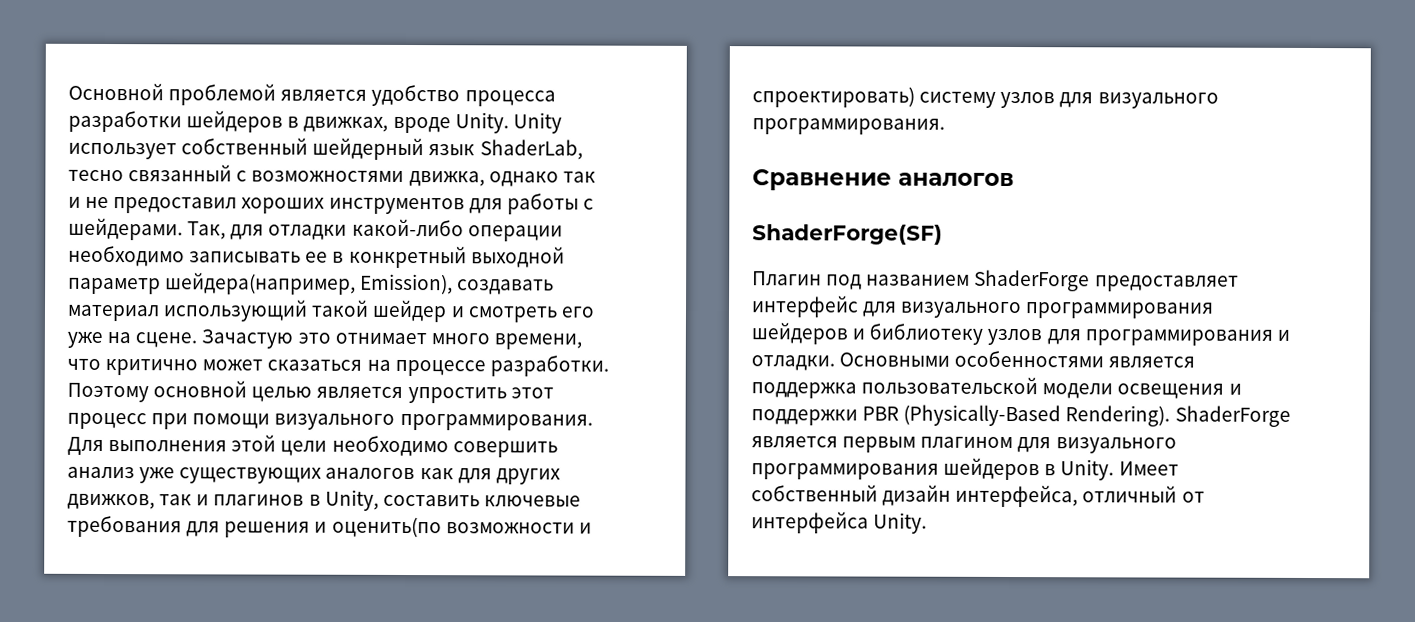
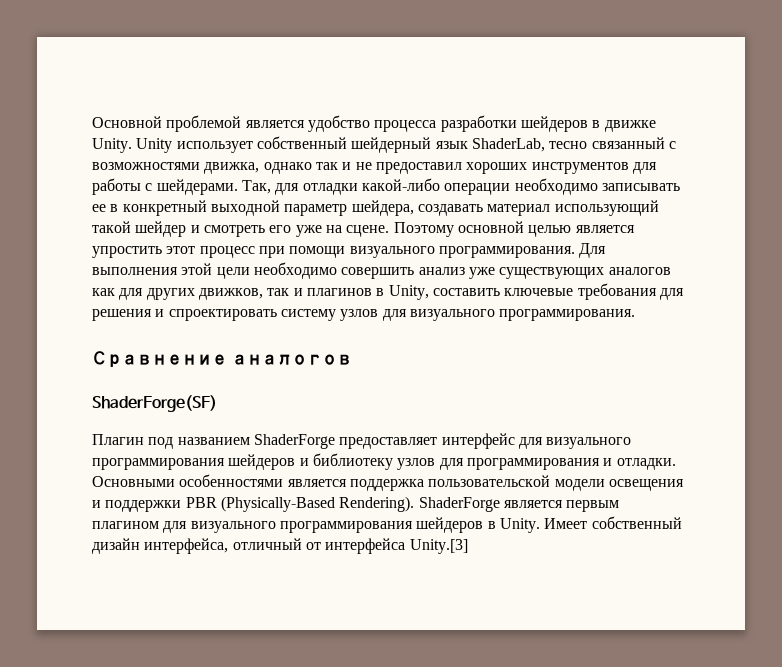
[303,116,451,134] движках, вроде -> [604,120,656,132] движке
[165,272,454,295] шейдера(например, Emission), -> [351,200,414,216] шейдера,
[201,329,582,350] [67,355,609,377] Зачастую это отнимает много времени, что критично может сказаться на процессе разработки. -> (390, 231) none
[331,516,592,538] [752,86,915,108] оценить(по возможности и спроектировать) -> [168,309,277,321] спроектировать
[873,512,928,534] Unity. -> [409,539,468,554] Unity.[3]

